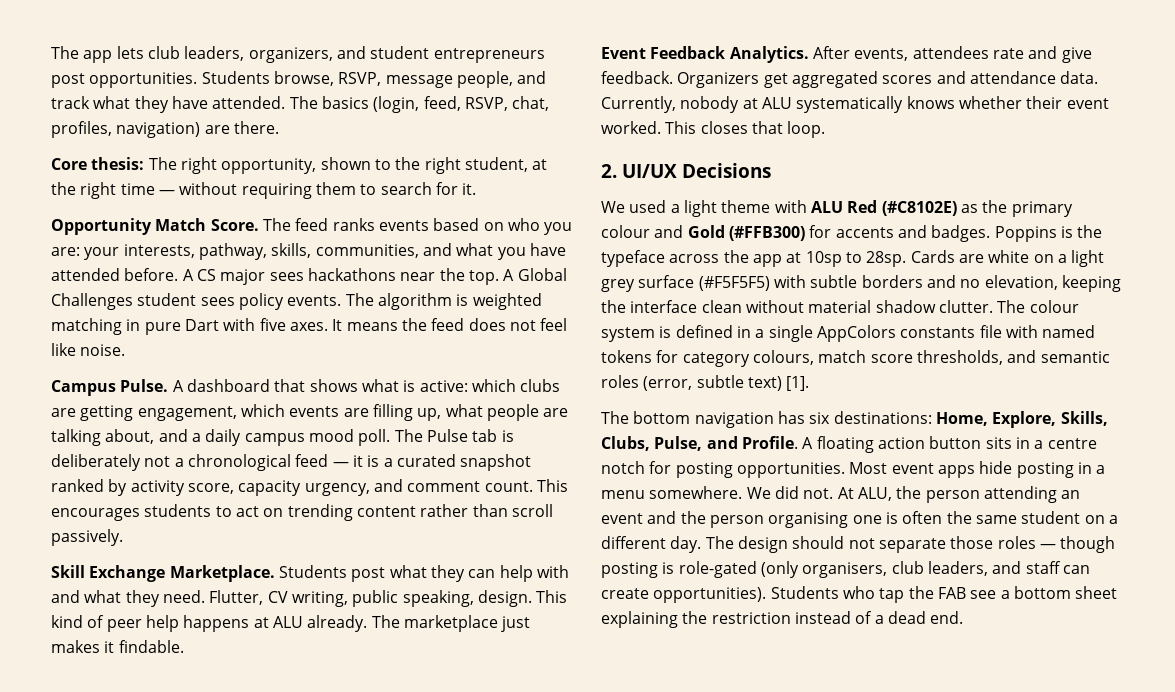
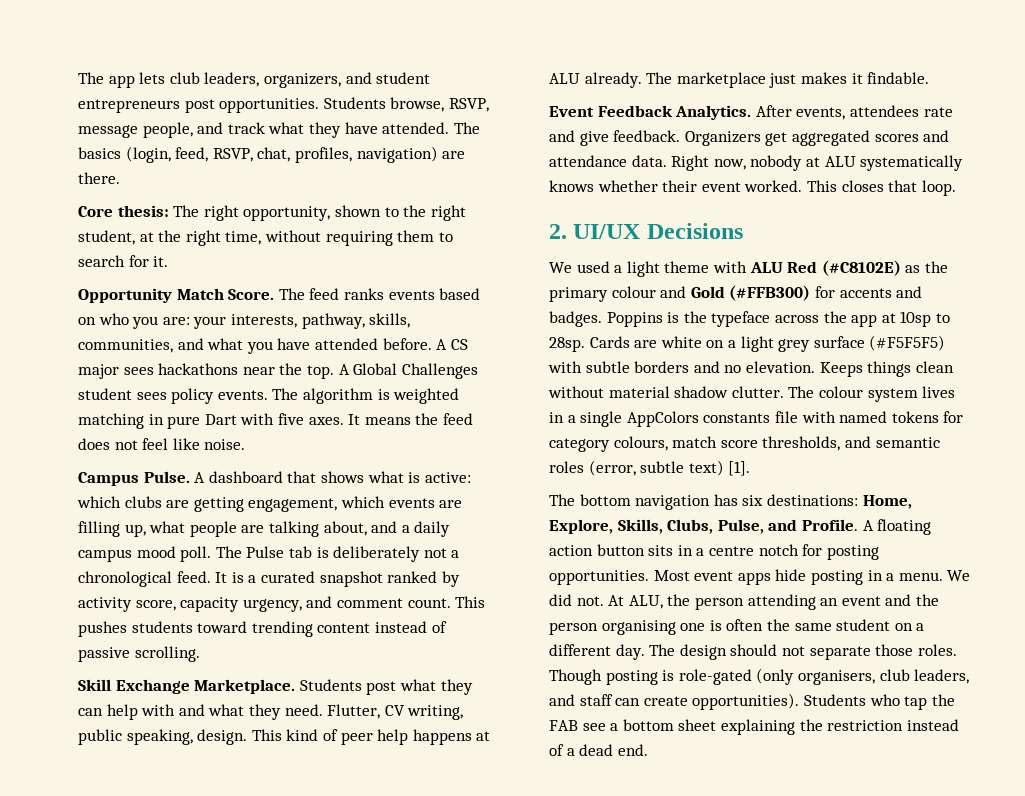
[120,183,175,195] time — -> [225,231,262,245] time,
[295,454,363,467] feed — it -> [176,571,228,583] feed. It
[51,504,553,521] [51,529,123,546] encourages students to act on trending content rather than scroll passively. -> [78,621,447,637] [78,646,200,662] pushes students toward trending content instead of passive scrolling.
[601,96,676,113] Currently, -> [671,155,746,171] Right now,
[984,275,1121,292] [601,300,698,313] elevation, keeping the interface -> [745,361,912,377] elevation. Keeps things
[659,325,733,338] is defined -> [922,386,956,398] lives
[601,486,743,499] menu somewhere. -> [898,572,943,581] menu.
[997,536,1116,553] roles — though -> [917,644,957,656] [549,669,602,685] roles. Though

